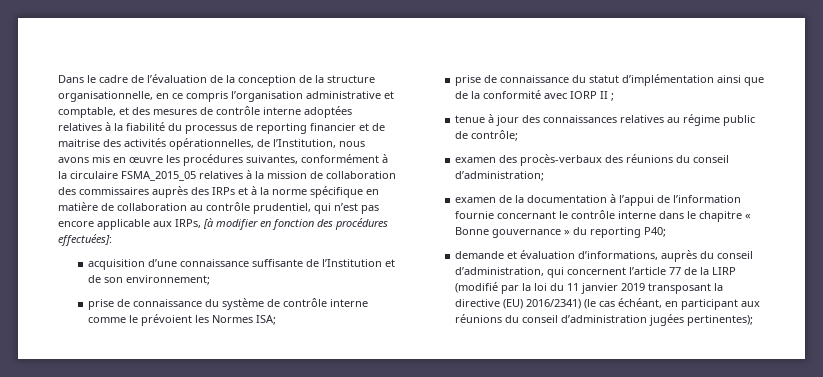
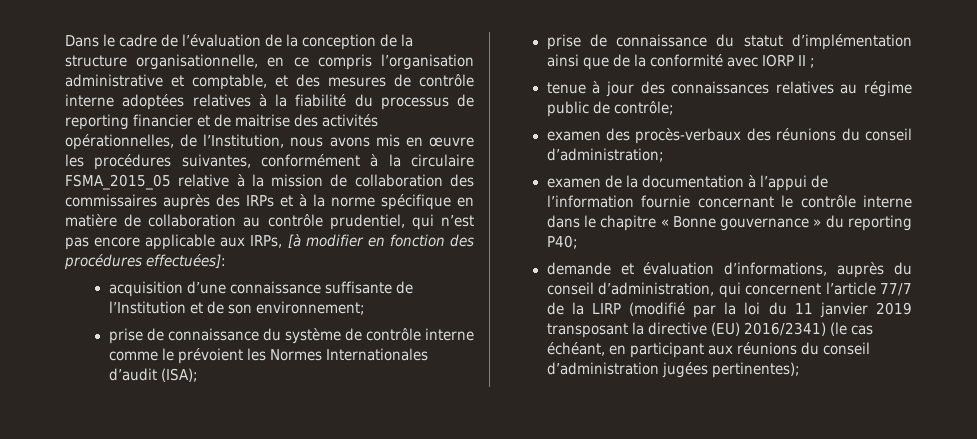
[199,171,243,179] relatives -> [178,174,230,187] relative
[255,315,276,325] ISA; -> [325,348,428,361] [108,368,198,382] Internationales d’audit (ISA);
[668,267,681,275] 77 -> [880,283,912,296] 77/7

